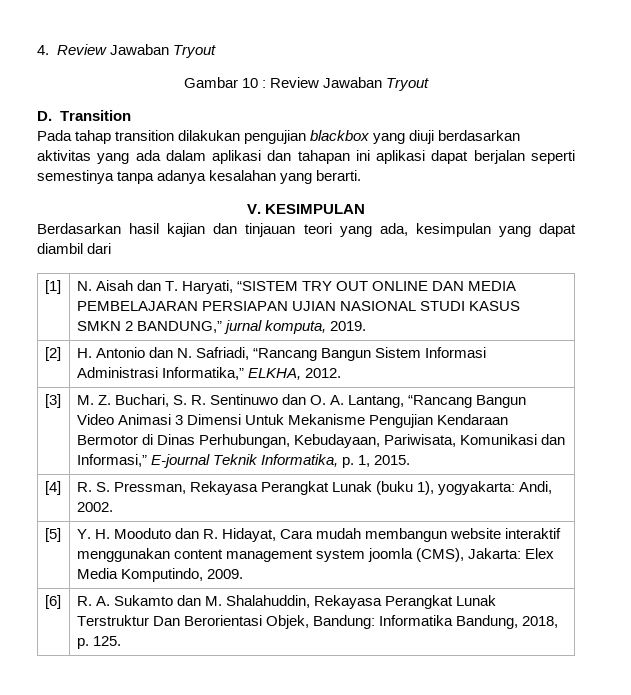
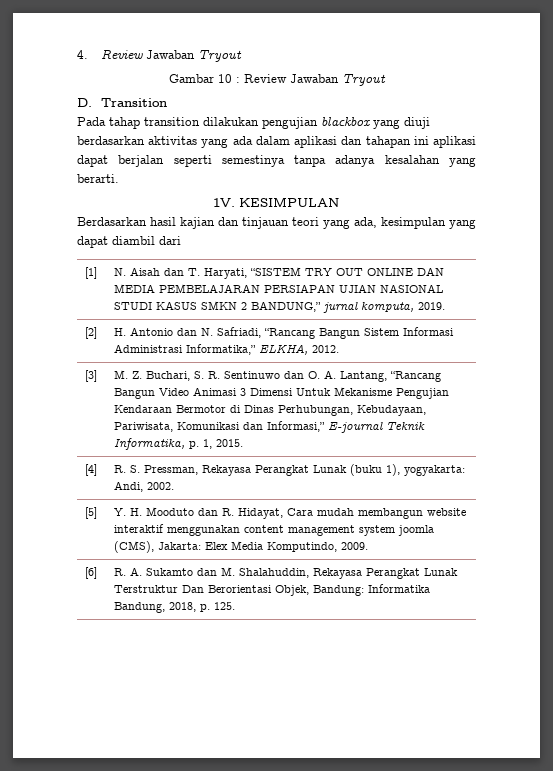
[246,204,261,214] V. -> [213,198,235,207] 1V.

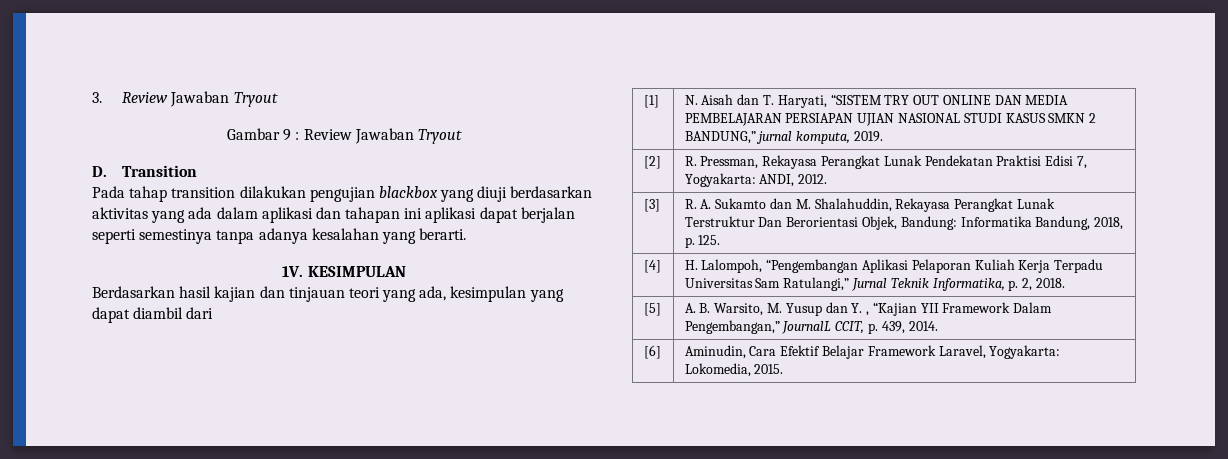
[77,50,88,59] 4. -> [92,92,102,103] 3.
[217,74,232,83] 10 -> [283,129,292,141] 9
[114,327,455,339] [114,344,340,355] [85,370,98,382] [114,370,442,382] [114,387,450,399] [114,405,427,416] [114,421,426,433] [114,438,244,450] [85,464,98,476] [114,464,466,476] [114,481,175,492] [85,507,98,519] [114,507,467,519] [114,524,435,536] [114,541,369,553] [85,567,98,579] H. Antonio dan N. Safriadi, “Rancang Bangun Sistem Informasi Administrasi Informatika,” ELKHA, 2012. // [3] | M. Z. Buchari, S. R. Sentinuwo dan O. A. Lantang, “Rancang Bangun Video Animasi 3 Dimensi Untuk Mekanisme Pengujian Kendaraan Bermotor di Dinas Perhubungan, Kebudayaan, Pariwisata, Komunikasi dan Informasi,” E-journal Teknik Informatika, p. 1, 2015. // [4] | R. S. Pressman, Rekayasa Perangkat Lunak (buku 1), yogyakarta: Andi, 2002. // [5] | Y. H. Mooduto dan R. Hidayat, Cara mudah membangun website interaktif menggunakan content management system joomla (CMS), Jakarta: Elex Media Komputindo, 2009. // [6] -> [684,155,1087,169] [684,173,828,187] [643,199,660,212] R. Pressman, Rekayasa Perangkat Lunak Pendekatan Praktisi Edisi 7, Yogyakarta: ANDI, 2012. // [3]
(236, 606) none -> [643,260,661,273] [684,259,1104,273] [684,277,1065,291] [643,303,661,316] [684,302,1053,316] [684,320,938,334] [643,345,661,359] [684,345,1061,359] [684,363,784,377] // [4] | H. Lalompoh, “Pengembangan Aplikasi Pelaporan Kuliah Kerja Terpadu Universitas Sam Ratulangi,” Jurnal Teknik Informatika, p. 2, 2018. // [5] | A. B. Warsito, M. Yusup dan Y. , “Kajian YII Framework Dalam Pengembangan,” JournalL CCIT, p. 439, 2014. // [6] | Aminudin, Cara Efektif Belajar Framework Laravel, Yogyakarta: Lokomedia, 2015.

